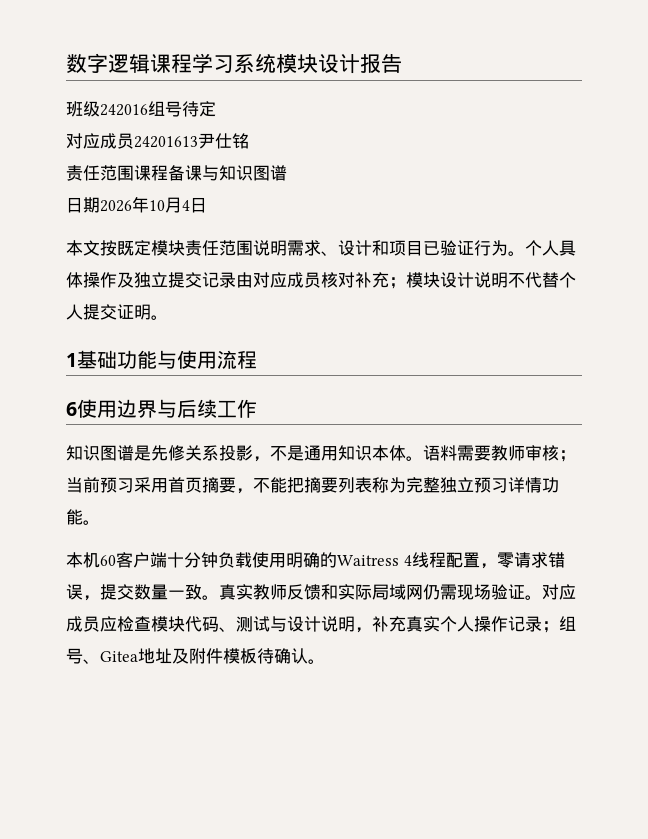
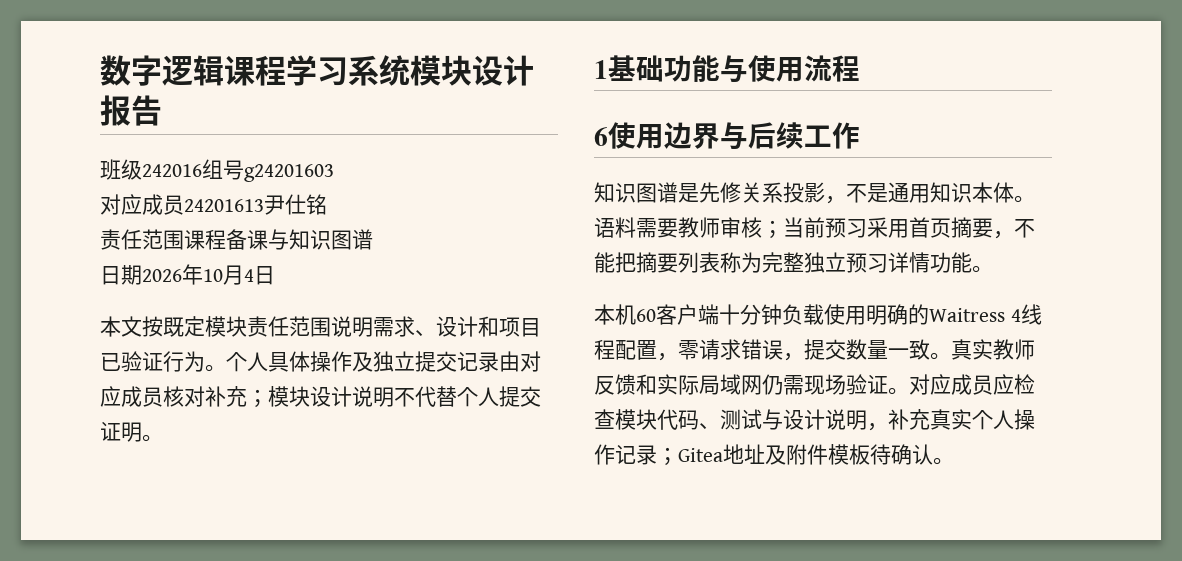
[182,101,216,117] 待定 -> [244,164,334,182] g24201603
[559,616,576,631] [66,648,100,664] 组号、 -> (678, 456) none

